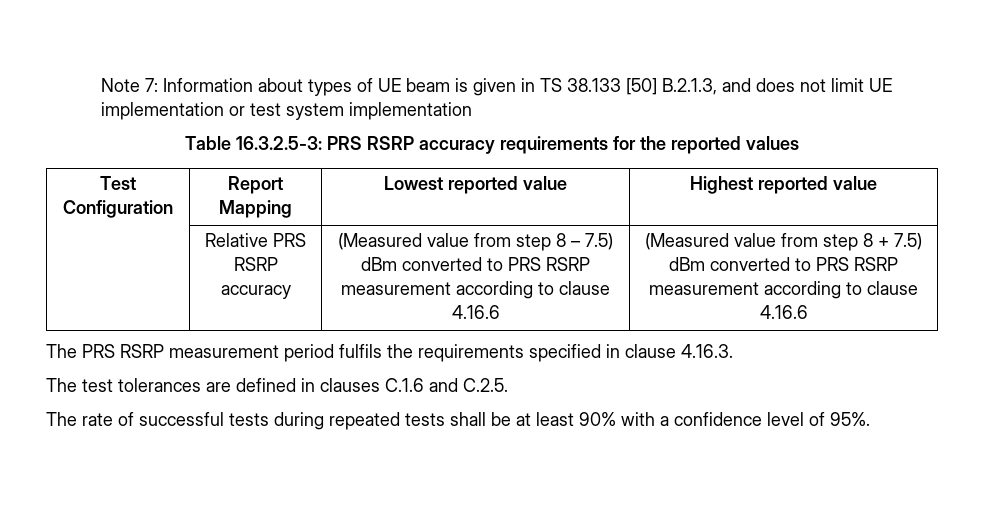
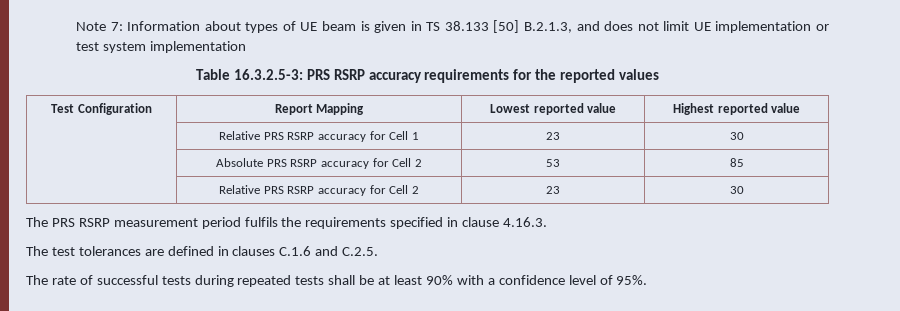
[338,233,613,251] [361,257,590,271] [341,281,610,299] [451,305,500,319] [645,233,922,251] [669,257,898,271] [649,281,918,299] [759,305,808,319] | (Measured value from step 8 – 7.5) dBm converted to PRS RSRP measurement according to clause 4.16.6 | (Measured value from step 8 + 7.5) dBm converted to PRS RSRP measurement according to clause 4.16.6 -> [369,131,419,140] [546,132,560,140] [729,132,744,140] [216,158,422,169] [546,159,560,167] [729,158,744,167] [219,185,419,196] [546,186,560,194] [729,186,744,194] for Cell 1 | 23 | 30 // | Absolute PRS RSRP accuracy for Cell 2 | 53 | 85 // | Relative PRS RSRP accuracy for Cell 2 | 23 | 30

